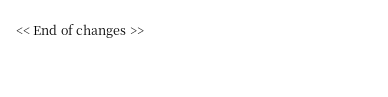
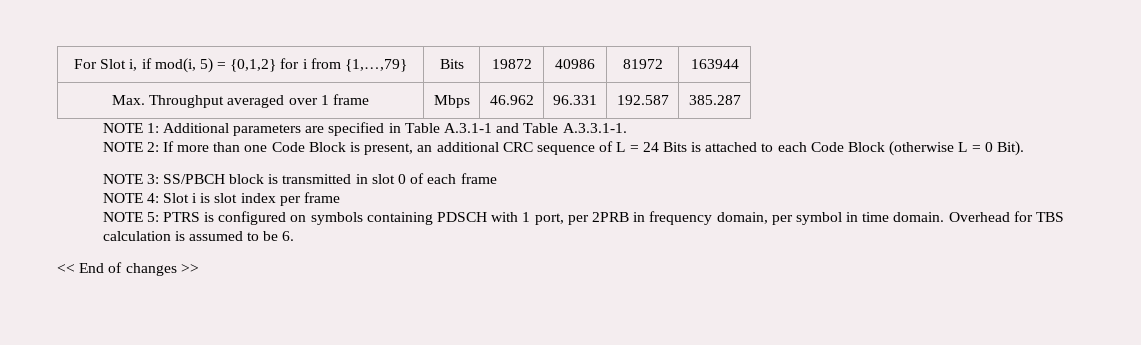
(16, 31) none -> [73,58,408,73] [439,59,464,69] [491,59,532,69] [555,59,595,69] [622,59,663,69] [690,59,739,69] [112,94,369,108] [433,95,470,108] [489,95,534,105] [553,95,597,105] [616,95,669,105] [688,95,741,105] [102,122,627,136] [102,141,1024,156] [102,173,497,184] [102,192,341,206] [102,211,1064,225] [102,231,295,241] For Slot i, if mod(i, 5) = {0,1,2} for i from {1,…,79} | Bits | 19872 | 40986 | 81972 | 163944 // Max. Throughput averaged over 1 frame | Mbps | 46.962 | 96.331 | 192.587 | 385.287 // NOTE 1: Additional parameters are specified in Table A.3.1-1 and Table A.3.3.1-1. // NOTE 2: If more than one Code Block is present, an additional CRC sequence of L = 24 Bits is attached to each Code Block (otherwise L = 0 Bit). // NOTE 3: SS/PBCH block is transmitted in slot 0 of each frame // NOTE 4: Slot i is slot index per frame // NOTE 5: PTRS is configured on symbols containing PDSCH with 1 port, per 2PRB in frequency domain, per symbol in time domain. Overhead for TBS calculation is assumed to be 6. //

